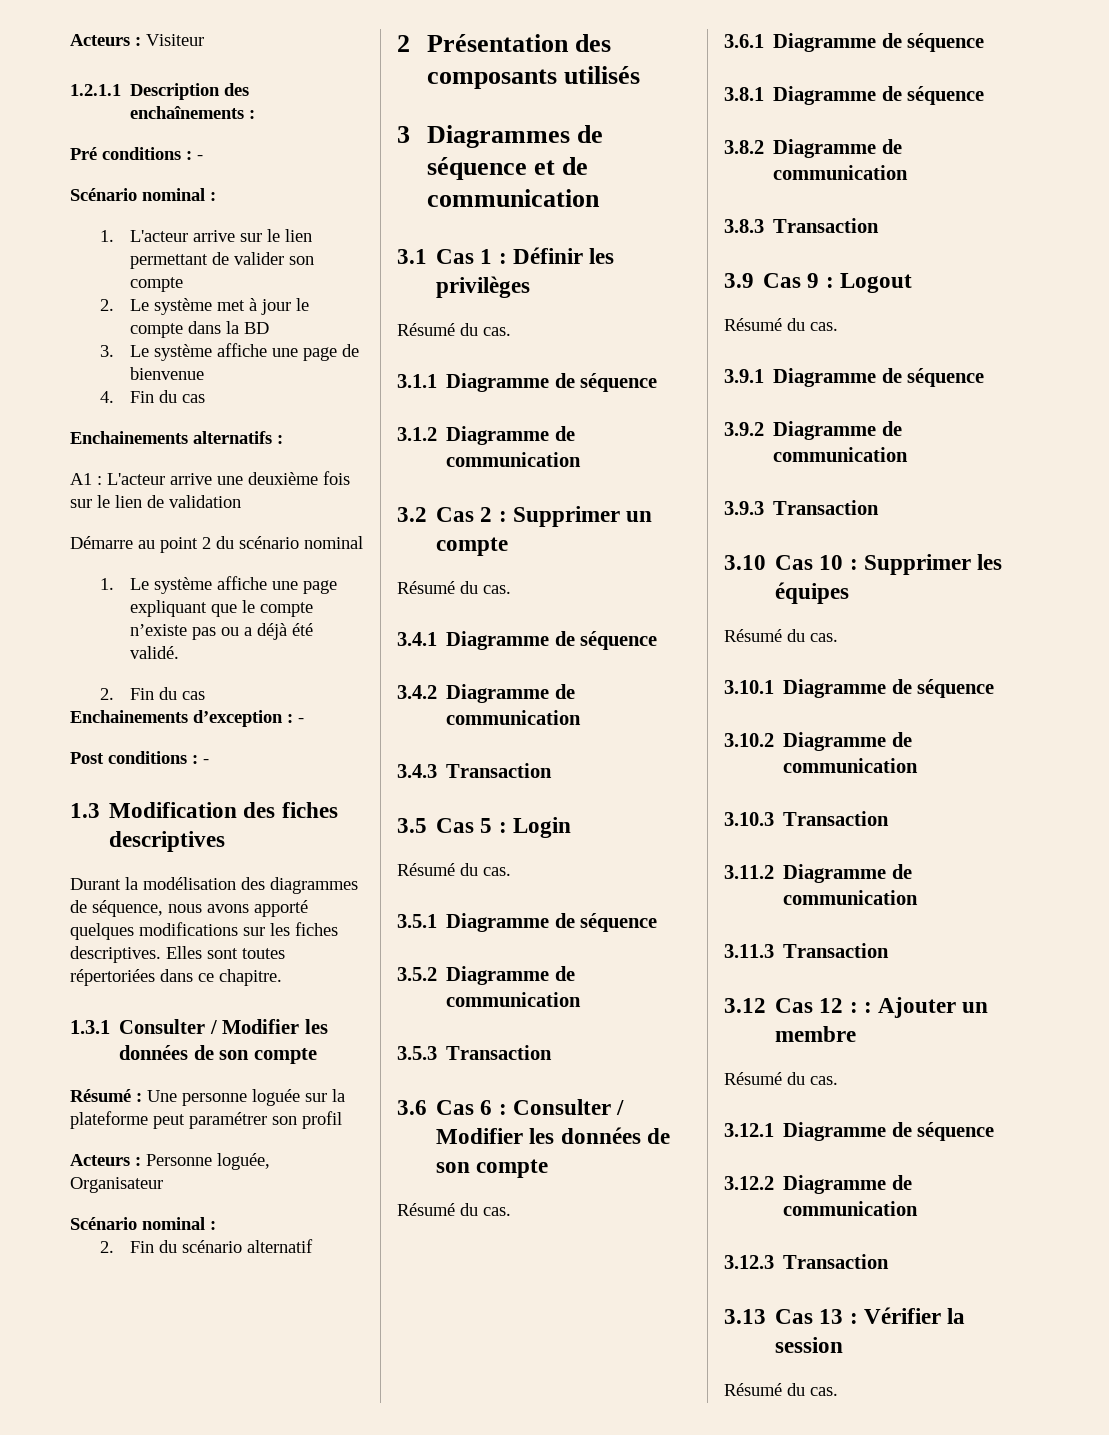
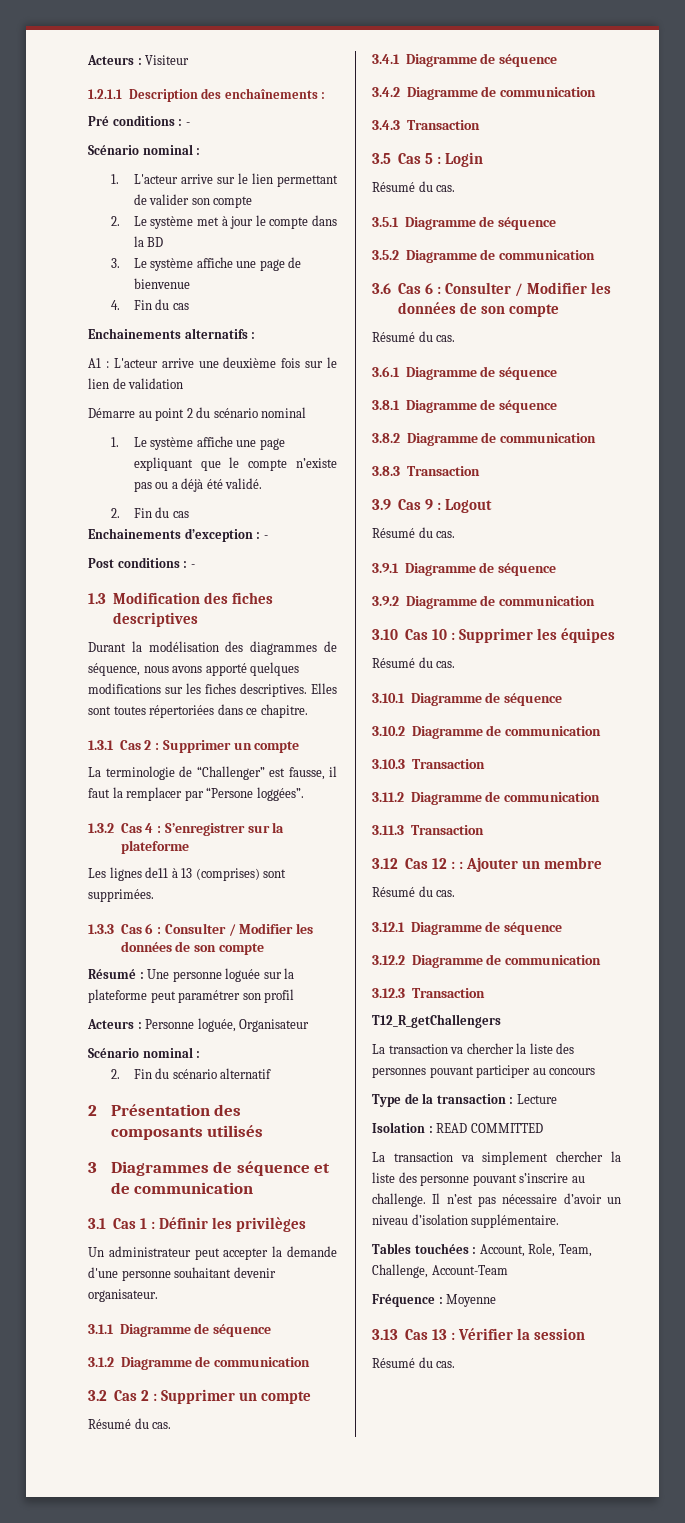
(110, 1027) none -> [119,740,300,753] [88,766,337,780] [88,787,304,801] [88,822,285,836] [120,840,189,854] [88,867,287,881] [88,889,154,902] [88,923,162,934] Cas 2 : Supprimer un compte // La terminologie de “Challenger” est fausse, il faut la remplacer par “Persone loggées”. // 1.3.2 Cas 4 : S’enregistrer sur la plateforme // Les lignes de11 à 13 (comprises) sont supprimées. // 1.3.3 Cas 6 :
[397,323,511,336] Résumé du cas. -> [88,1246,337,1260] [88,1267,276,1281] [88,1289,158,1302] Un administrateur peut accepter la demande d'une personne souhaitant devenir organisateur.
[397,1045,553,1060] // 3.5.3 Transaction -> (596, 255) none
[724,500,880,515] // 3.9.3 Transaction -> (596, 601) none
(890, 1261) none -> [372,1014,501,1028] [372,1043,575,1054] [372,1065,596,1078] [372,1093,557,1107] [372,1122,543,1133] [372,1151,621,1165] [372,1172,585,1186] [372,1193,621,1207] [372,1214,560,1228] [372,1243,592,1257] [372,1264,508,1278] [372,1294,497,1307] // T12_R_getChallengers // La transaction va chercher la liste des personnes pouvant participer au concours // Type de la transaction : Lecture // Isolation : READ COMMITTED // La transaction va simplement chercher la liste des personne pouvant s’inscrire au challenge. Il n’est pas nécessaire d’avoir un niveau d’isolation supplémentaire. // Tables touchées : Account, Role, Team, Challenge, Account-Team // Fréquence : Moyenne

